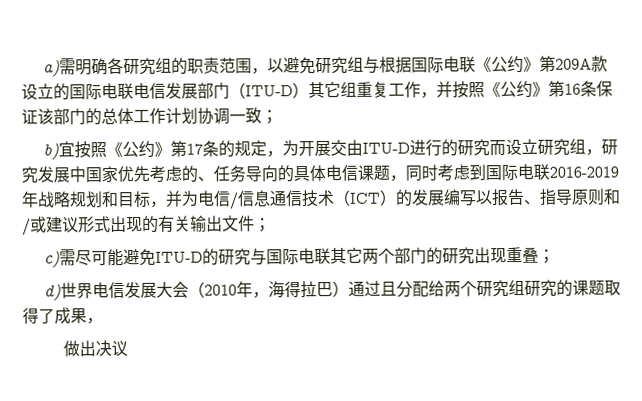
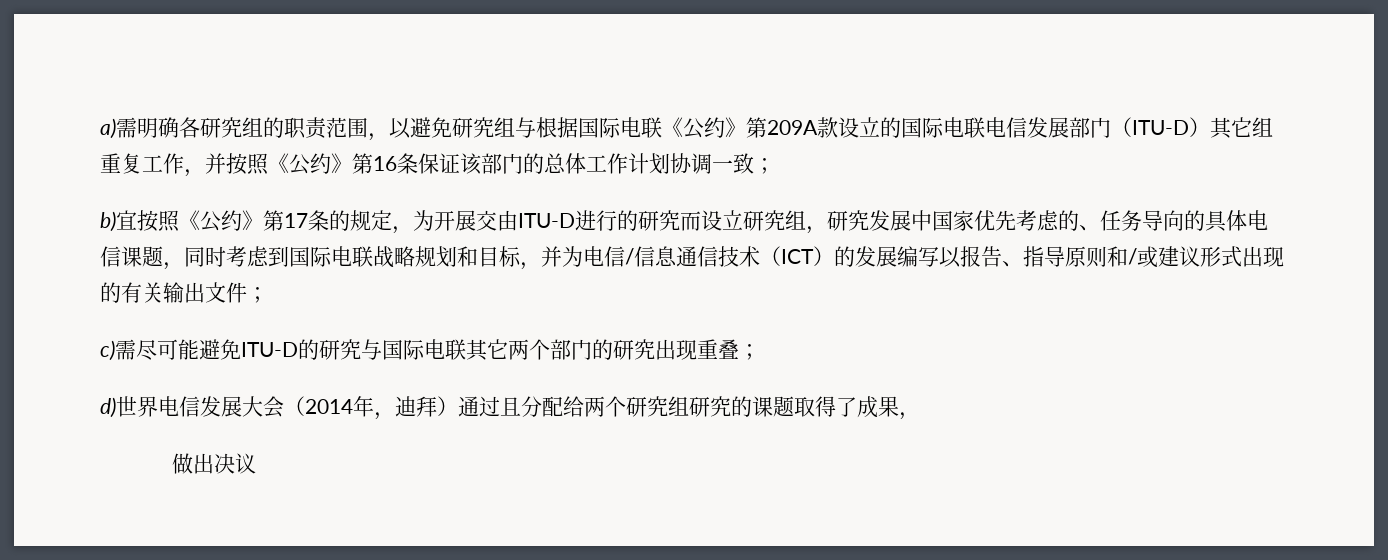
[549,166,619,178] [21,191,39,208] 2016-2019年 -> (373, 256) none
[203,281,333,299] 2010年，海得拉巴 -> [305,396,437,420] 2014年，迪拜

